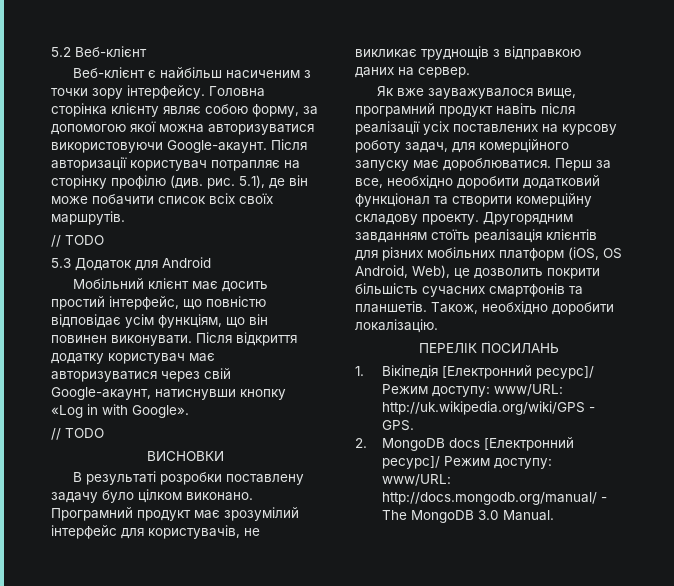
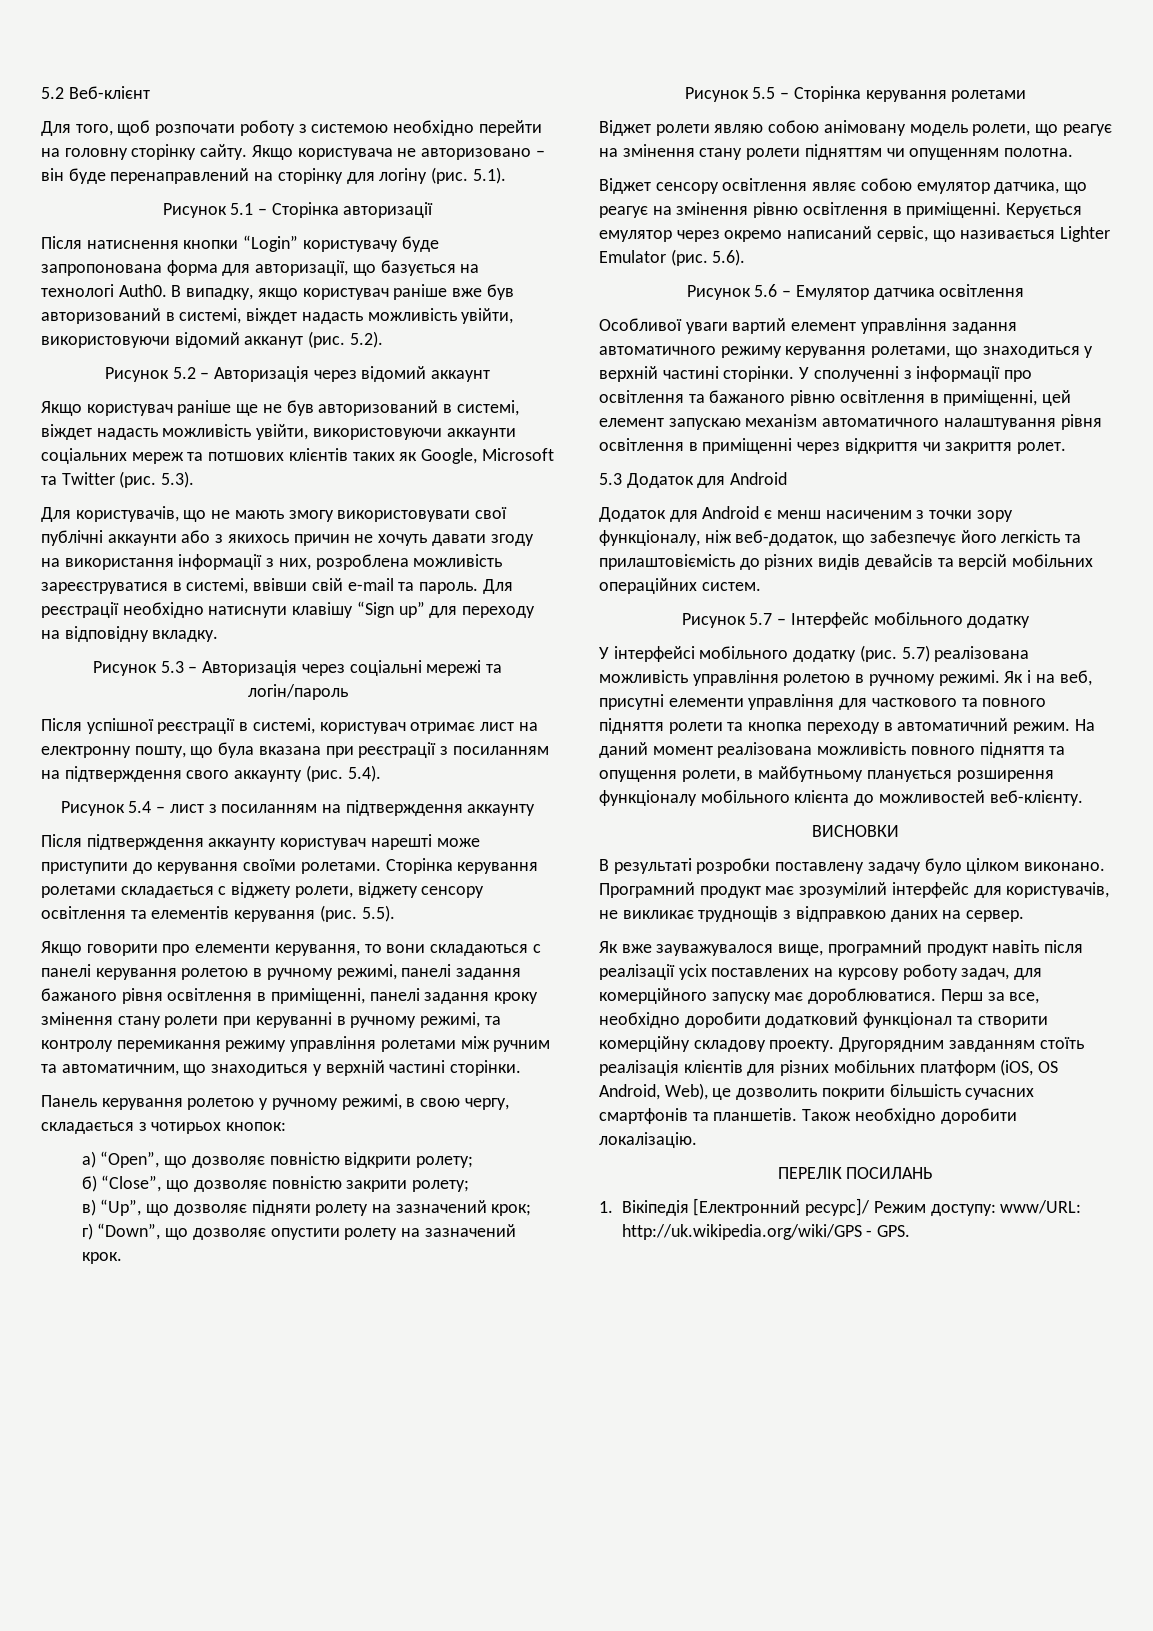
[72,67,311,79] [51,85,265,99] [51,103,318,117] [51,121,314,135] [51,139,307,153] [51,157,300,171] [51,175,308,189] [51,193,273,205] [51,211,125,225] [51,235,104,247] [51,257,211,271] [72,278,268,292] [51,296,266,310] [51,314,268,328] [51,332,297,346] [51,353,215,364] [51,368,231,382] [51,387,286,400] [51,404,189,418] [51,428,104,440] Веб-клієнт є найбільш насиченим з точки зору інтерфейсу. Головна сторінка клієнту являє собою форму, за допомогою якої можна авторизуватися використовуючи Google-акаунт. Після авторизації користувач потрапляє на сторінку профілю (див. рис. 5.1), де він може побачити список всіх своїх маршрутів. // // TODO // 5.3 Додаток для Android // Мобільний клієнт має досить простий інтерфейс, що повністю відповідає усім функціям, що він повинен виконувати. Після відкриття додатку користувач має авторизуватися через свій Google-акаунт, натиснувши кнопку «Log in with Google». // // TODO -> [41,120,542,136] [41,144,545,160] [41,167,506,184] [162,202,434,218] [41,235,439,252] [41,260,480,276] [41,284,514,300] [41,308,514,324] [41,331,383,348] [104,366,491,382] [41,400,519,416] [41,424,516,440] [41,448,554,464] [41,471,195,488] [41,506,508,522] [41,530,534,546] [41,554,503,570] [41,578,513,594] [41,601,536,618] [41,626,219,642] [92,660,503,676] [247,684,348,700] [41,718,538,734] [41,742,549,758] [41,765,381,782] [60,800,536,816] [41,834,480,850] [41,858,539,874] [41,882,485,898] [41,905,395,922] [41,941,541,956] [41,964,522,980] [41,988,539,1004] [41,1012,501,1028] [41,1036,551,1052] [41,1060,522,1076] [41,1094,509,1110] [41,1122,287,1134] [81,1151,473,1168] [81,1175,469,1192] [81,1199,532,1216] [81,1223,516,1240] [81,1252,122,1264] [684,86,1027,102] [599,120,1112,136] [599,144,1074,160] [599,178,1088,194] [599,202,1083,218] [599,226,1111,242] [599,249,746,266] [686,284,1025,300] [599,318,1017,334] [599,346,1094,358] [599,366,1033,382] [599,390,1072,406] [599,414,1102,430] [599,438,1067,454] [599,472,788,488] [599,506,1013,522] [599,530,1082,546] [599,554,1094,570] [599,578,761,594] [681,612,1031,628] [599,645,1030,662] [599,670,1092,686] [599,694,1047,710] [599,718,1095,734] [599,742,1066,758] [599,766,1054,782] [599,790,1083,806] Для того, щоб розпочати роботу з системою необхідно перейти на головну сторінку сайту. Якщо користувача не авторизовано – він буде перенаправлений на сторінку для логіну (рис. 5.1). // Рисунок 5.1 – Сторінка авторизації // Після натиснення кнопки “Login” користувачу буде запропонована форма для авторизації, що базується на технологі Auth0. В випадку, якщо користувач раніше вже був авторизований в системі, віждет надасть можливість увійти, використовуючи відомий акканут (рис. 5.2). // Рисунок 5.2 – Авторизація через відомий аккаунт // Якщо користувач раніше ще не був авторизований в системі, віждет надасть можливість увійти, використовуючи аккаунти соціальних мереж та потшових клієнтів таких як Google, Microsoft та Twitter (рис. 5.3). // Для користувачів, що не мають змогу використовувати свої публічні аккаунти або з якихось причин не хочуть давати згоду на використання інформації з них, розроблена можливість зареєструватися в системі, ввівши свій e-mail та пароль. Для реєстрації необхідно натиснути клавішу “Sign up” для переходу на відповідну вкладку. // Рисунок 5.3 – Авторизація через соціальні мережі та логін/пароль // Після успішної реєстрації в системі, користувач отримає лист на електронну пошту, що була вказана при реєстрації з посиланням на підтверждення свого аккаунту (рис. 5.4). // Рисунок 5.4 – лист з посиланням на підтверждення аккаунту // Після підтверждення аккаунту користувач нарешті може приступити до керування своїми ролетами. Сторінка керування ролетами складається с віджету ролети, віджету сенсору освітлення та елементів керування (рис. 5.5). // Якщо говорити про елементи керування, то вони складаються с панелі керування ролетою в ручному режимі, панелі задання бажаного рівня освітлення в приміщенні, панелі задання кроку змінення стану ролети при керуванні в ручному режимі, та контролу перемикання режиму управління ролетами між ручним та автоматичним, що знаходиться у верхній частині сторінки. // Панель керування ролетою у ручному режимі, в свою чергу, складається з чотирьох кнопок: // а) “Open”, що дозволяє повністю відкрити ролету; // б) “Close”, що дозволяє повністю закрити ролету; // в) “Up”, що дозволяє підняти ролету на зазначений крок; // г) “Down”, що дозволяє опустити ролету на зазначений крок. // Рисунок 5.5 – Сторінка керування ролетами // Віджет ролети являю собою анімовану модель ролети, що реагує на змінення стану ролети підняттям чи опущенням полотна. // Віджет сенсору освітлення являє собою емулятор датчика, що реагує на змінення рівню освітлення в приміщенні. Керується емулятор через окремо написаний сервіс, що називається Lighter Emulator (рис. 5.6). // Рисунок 5.6 – Емулятор датчика освітлення // Особливої уваги вартий елемент управління задання автоматичного режиму керування ролетами, що знаходиться у верхній частині сторінки. У сполученні з інформації про освітлення та бажаного рівню освітлення в приміщенні, цей елемент запускаю механізм автоматичного налаштування рівня освітлення в приміщенні через відкриття чи закриття ролет. // 5.3 Додаток для Android // Додаток для Android є менш насиченим з точки зору функціоналу, ніж веб-додаток, що забезпечує його легкість та прилаштовіємість до різних видів девайсів та версій мобільних операційних систем. // Рисунок 5.7 – Інтерфейс мобільного додатку // У інтерфейсі мобільного додатку (рис. 5.7) реалізована можливість управління ролетою в ручному режимі. Як і на веб, присутні елементи управління для часткового та повного підняття ролети та кнопка переходу в автоматичний режим. На даний момент реалізована можливість повного підняття та опущення ролети, в майбутньому планується розширення функціоналу мобільного клієнта до можливостей веб-клієнту.
[431,302,478,314] Також, -> [802,1109,852,1121] Також
[355,437,574,451] [381,456,552,469] [381,474,451,486] [381,492,607,505] [381,510,554,523] // 2. MongoDB docs [Електронний ресурс]/ Режим доступу: www/URL: http://docs.mongodb.org/manual/ - The MongoDB 3.0 Manual. -> (911, 1231) none

